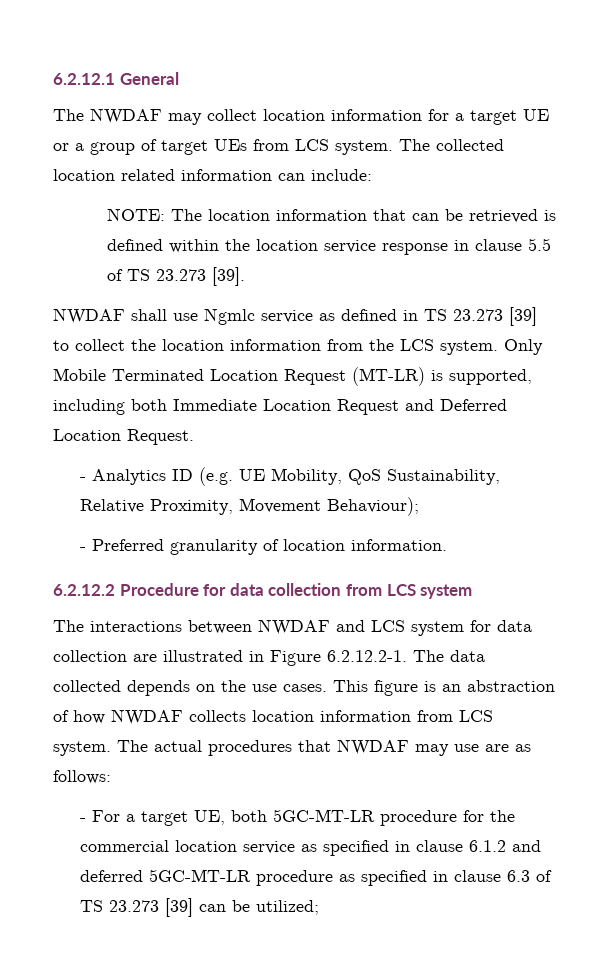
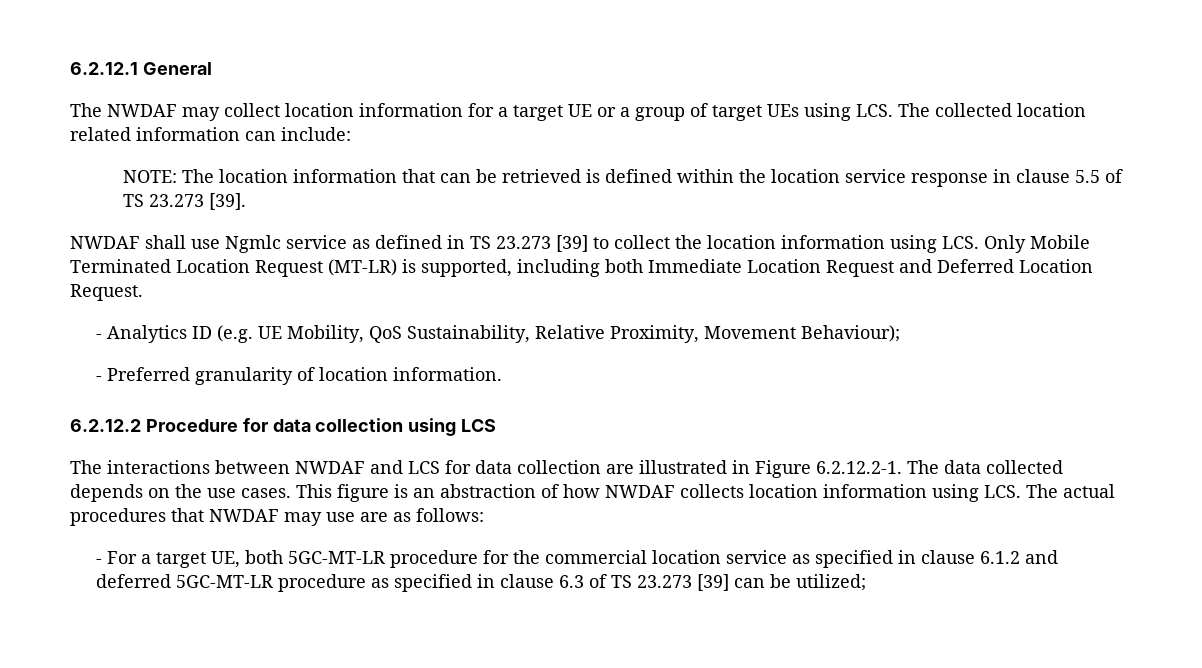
[253,139,393,155] from LCS system. -> [804,103,893,121] using LCS.
[327,339,498,355] from the LCS system. -> [890,235,979,253] using LCS.
[345,584,473,599] from LCS system -> [408,418,497,436] using LCS
[411,621,464,636] system -> (440, 467) none
[417,710,493,722] [53,741,111,756] from LCS system. -> [932,484,1021,502] using LCS.

